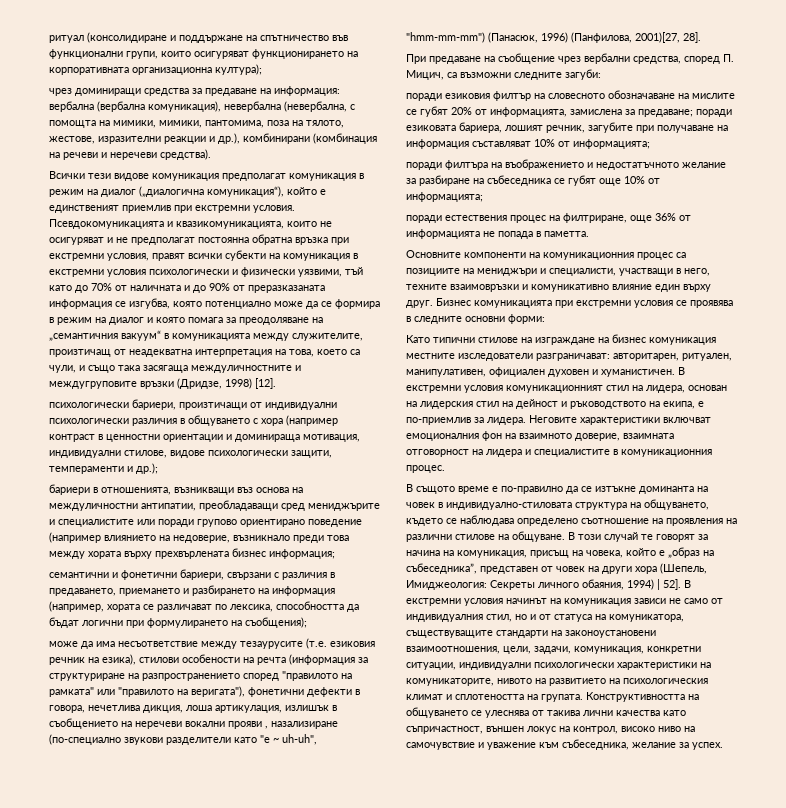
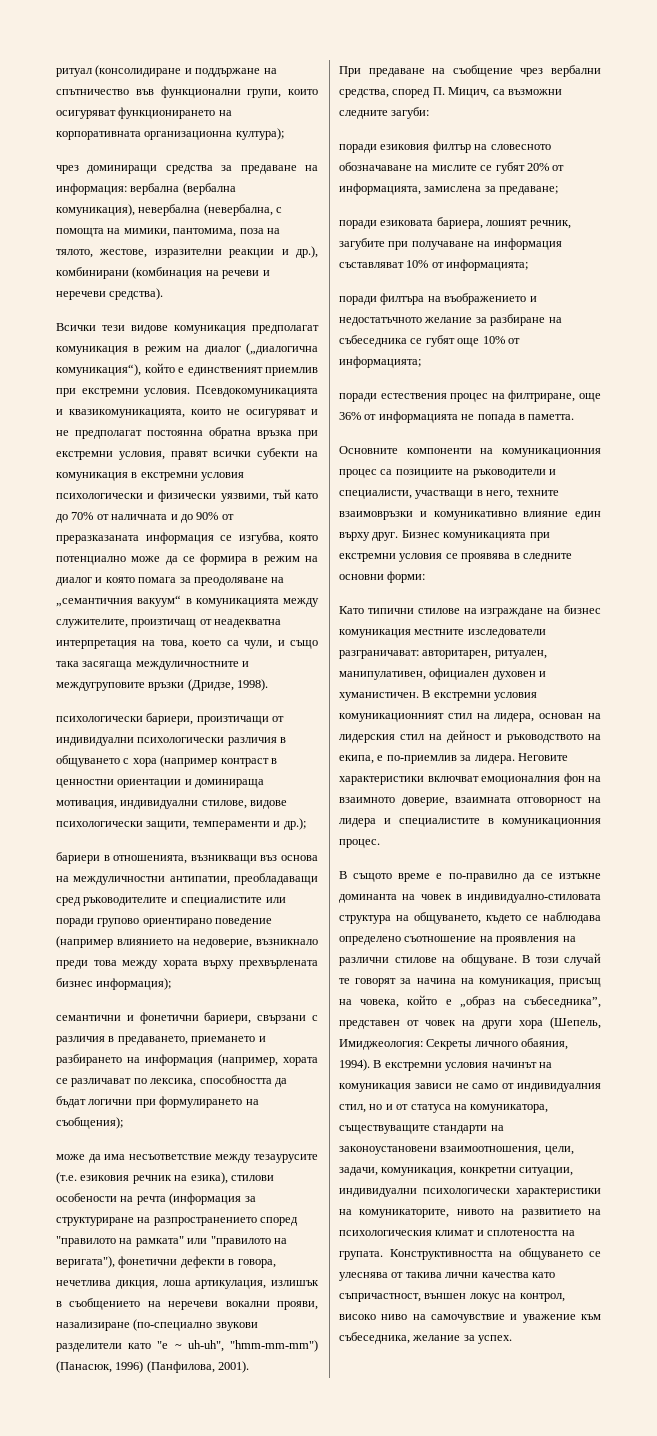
[159,120,202,128] мимики, -> (170, 232) none
[225,378,276,389] 1998) [12]. -> [237,679,269,691] 1998).
[308,503,380,511] мениджърите -> [83,897,168,906] ръководителите
[269,549,335,559] информация; -> [96,978,172,990] информация);
[228,721,268,729] прояви , -> [277,1301,318,1310] прояви,
[635,32,701,43] 2001)[27, 28]. -> [218,1361,250,1373] 2001).
(693, 113) none -> (559, 190) //
[477,268,537,276] мениджъри -> [472,469,546,478] ръководители
[627,579,681,590] 1994) | 52]. -> [339,1059,370,1071] 1994).

